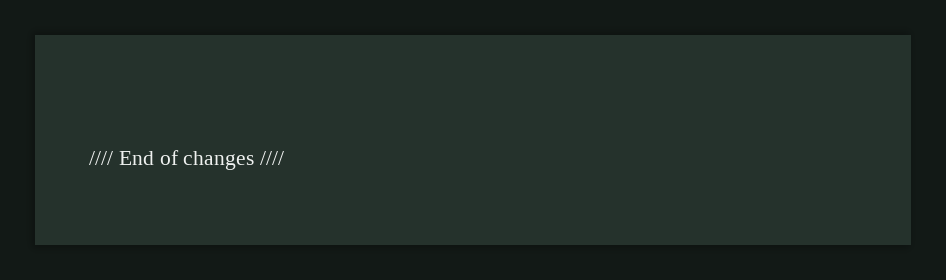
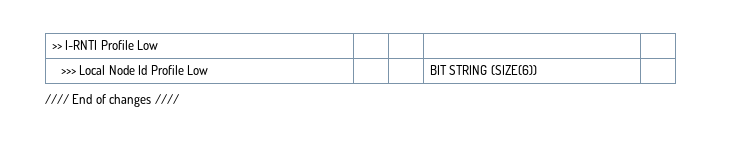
(89, 158) none -> [51,40,159,50] [60,65,209,75] [429,65,537,75] >> I-RNTI Profile Low | | | | // >>> Local Node Id Profile Low | | | BIT STRING (SIZE(6)) | //

